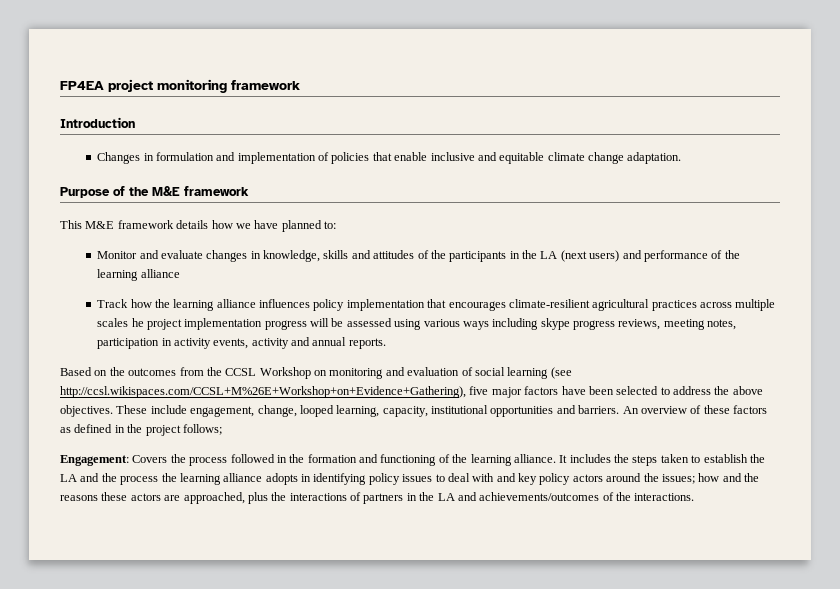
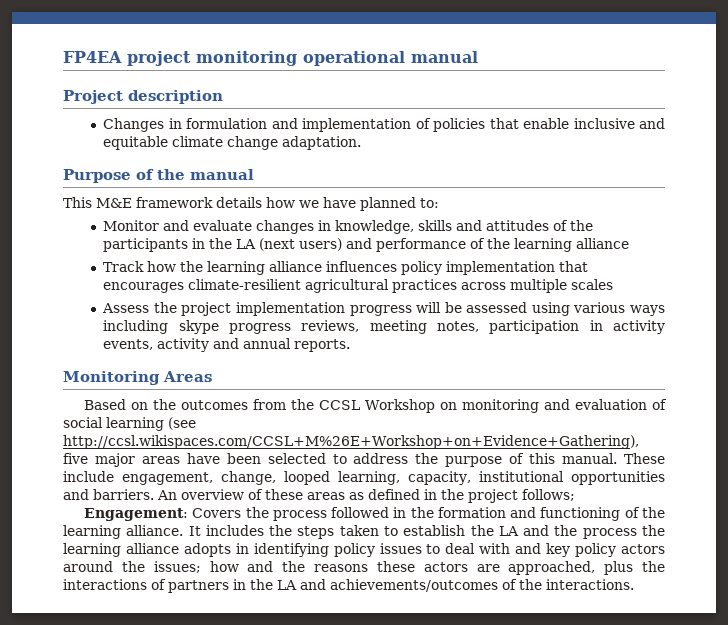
[231,80,300,90] [60,117,135,128] framework // Introduction -> [303,51,478,66] [63,90,223,104] operational manual // Project description
[152,186,249,196] M&E framework -> [190,169,254,180] manual
[131,318,144,327] he -> [102,302,177,313] // Assess the
(386, 343) none -> [63,371,212,385] // Monitoring Areas
[524,386,559,395] factors -> [141,456,180,464] areas
[732,386,763,395] [60,405,113,417] above objectives. -> [445,453,618,467] purpose of this manual.
[733,405,767,414] factors -> [307,492,345,500] areas

